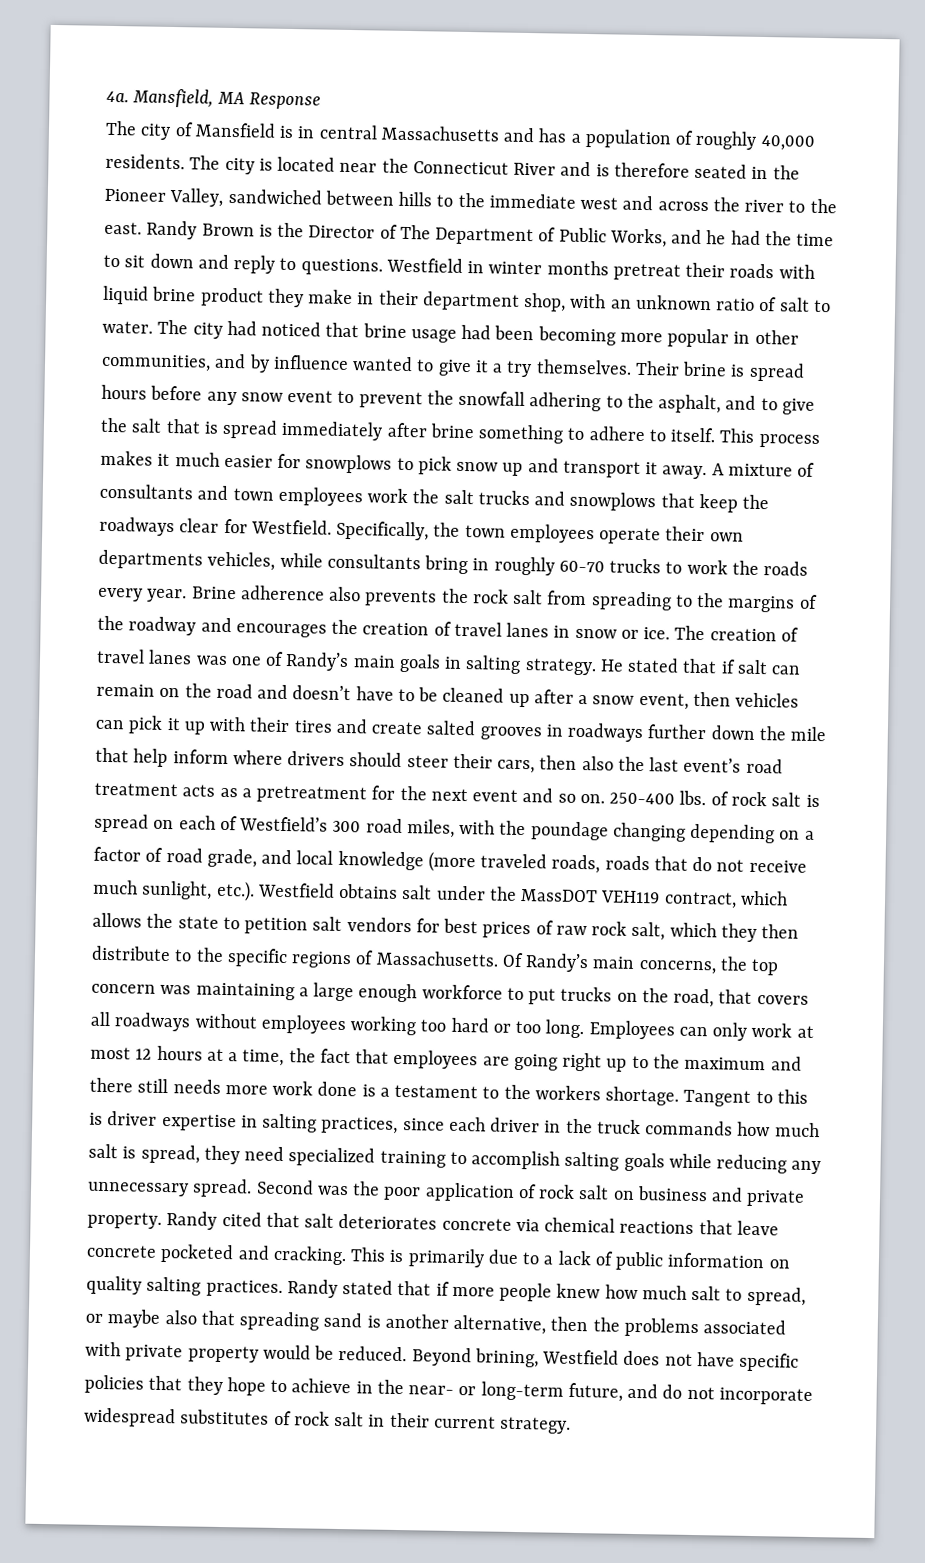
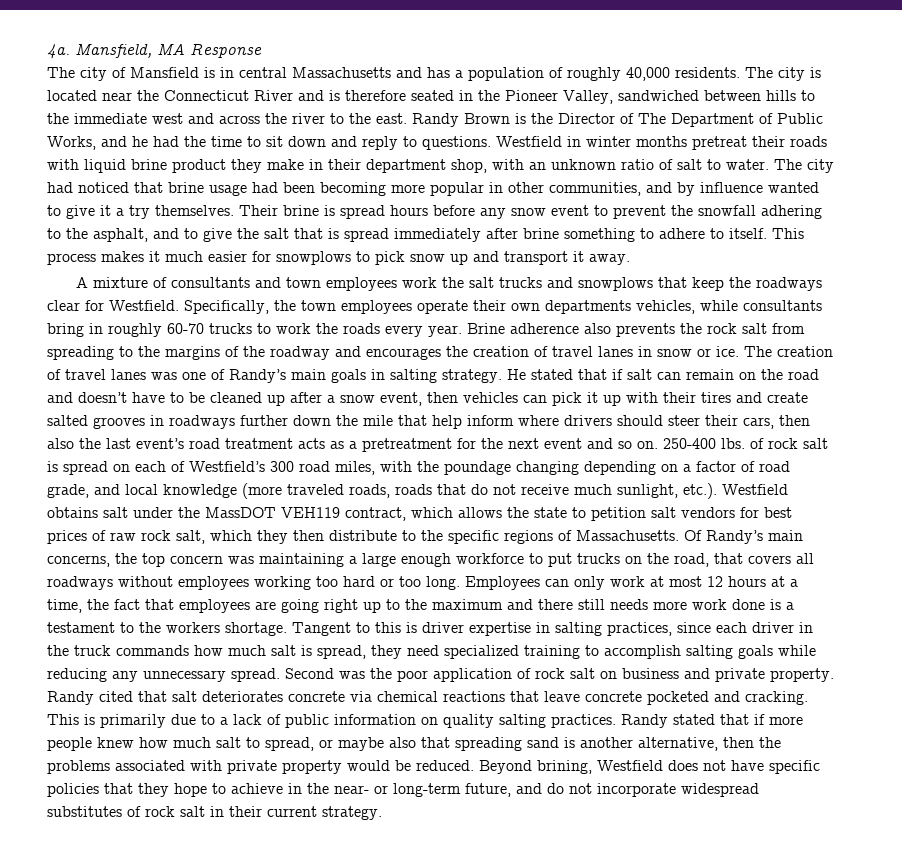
(708, 472) none -> (630, 259) //

